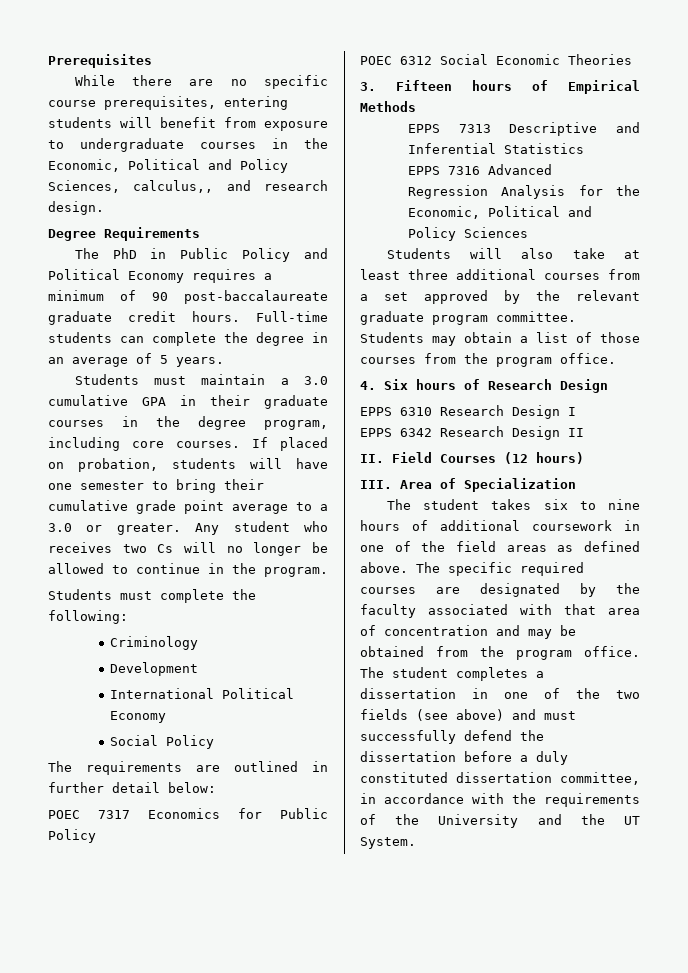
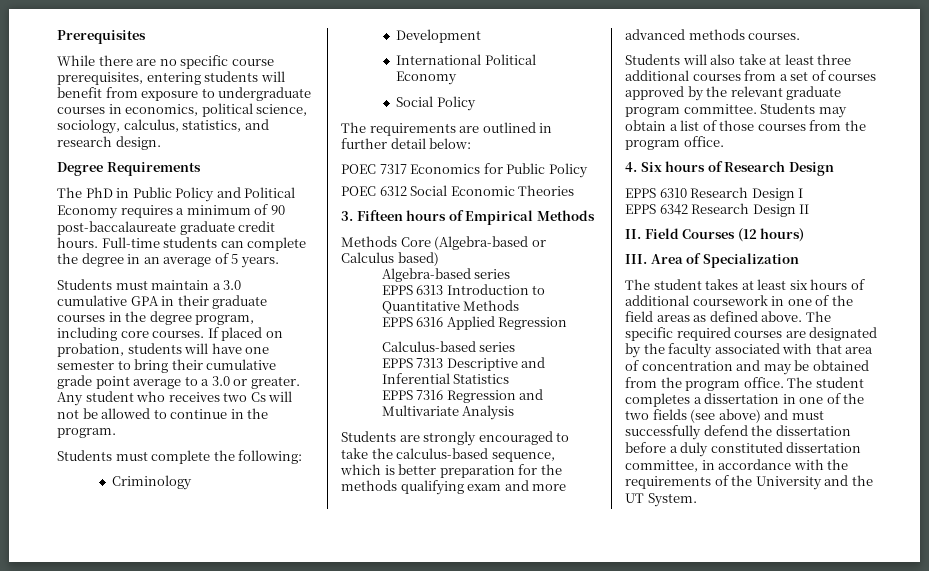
[304,138,328,149] [48,159,288,173] [48,180,214,193] the Economic, Political and Policy Sciences, calculus,, -> [125,103,308,117] [57,119,242,134] economics, political science, sociology, calculus, statistics,
[226,542,302,556] no longer -> [57,409,79,419] not
(416, 106) none -> [341,236,546,250] [341,252,439,266] [381,268,511,282] [381,284,546,295] [381,300,520,314] [381,316,568,330] [381,341,516,352] // Methods Core (Algebra-based or Calculus based) // Algebra-based series // EPPS 6313 Introduction to Quantitative Methods // EPPS 6316 Applied Regression // Calculus-based series
[488,164,553,175] [408,185,640,199] [408,206,593,219] [408,227,529,241] Advanced Regression Analysis for the Economic, Political and Policy Sciences -> [446,389,544,403] [381,405,515,420] [341,431,570,446] [341,448,555,462] [340,464,562,478] [341,480,567,495] [625,29,801,40] Regression and Multivariate Analysis // Students are strongly encouraged to take the calculus-based sequence, which is better preparation for the methods qualifying exam and more advanced methods courses.
(408, 296) none -> [811,70,877,81] of courses
[543,499,640,510] six to nine -> [741,279,808,290] at least six

